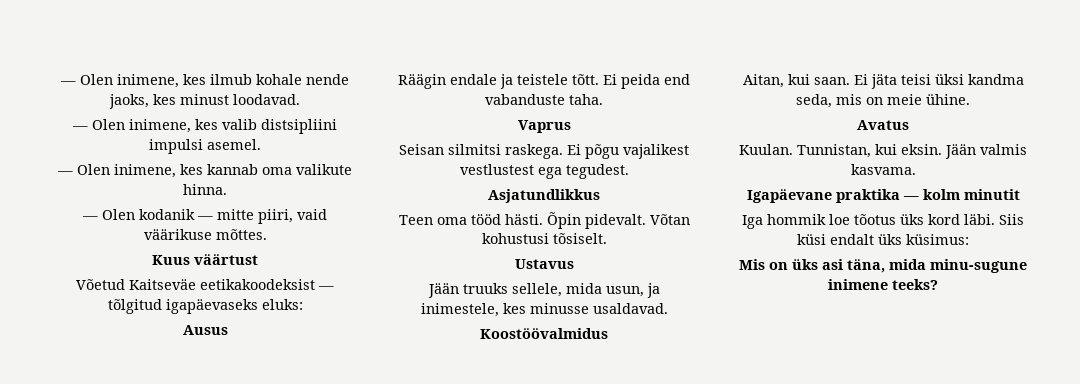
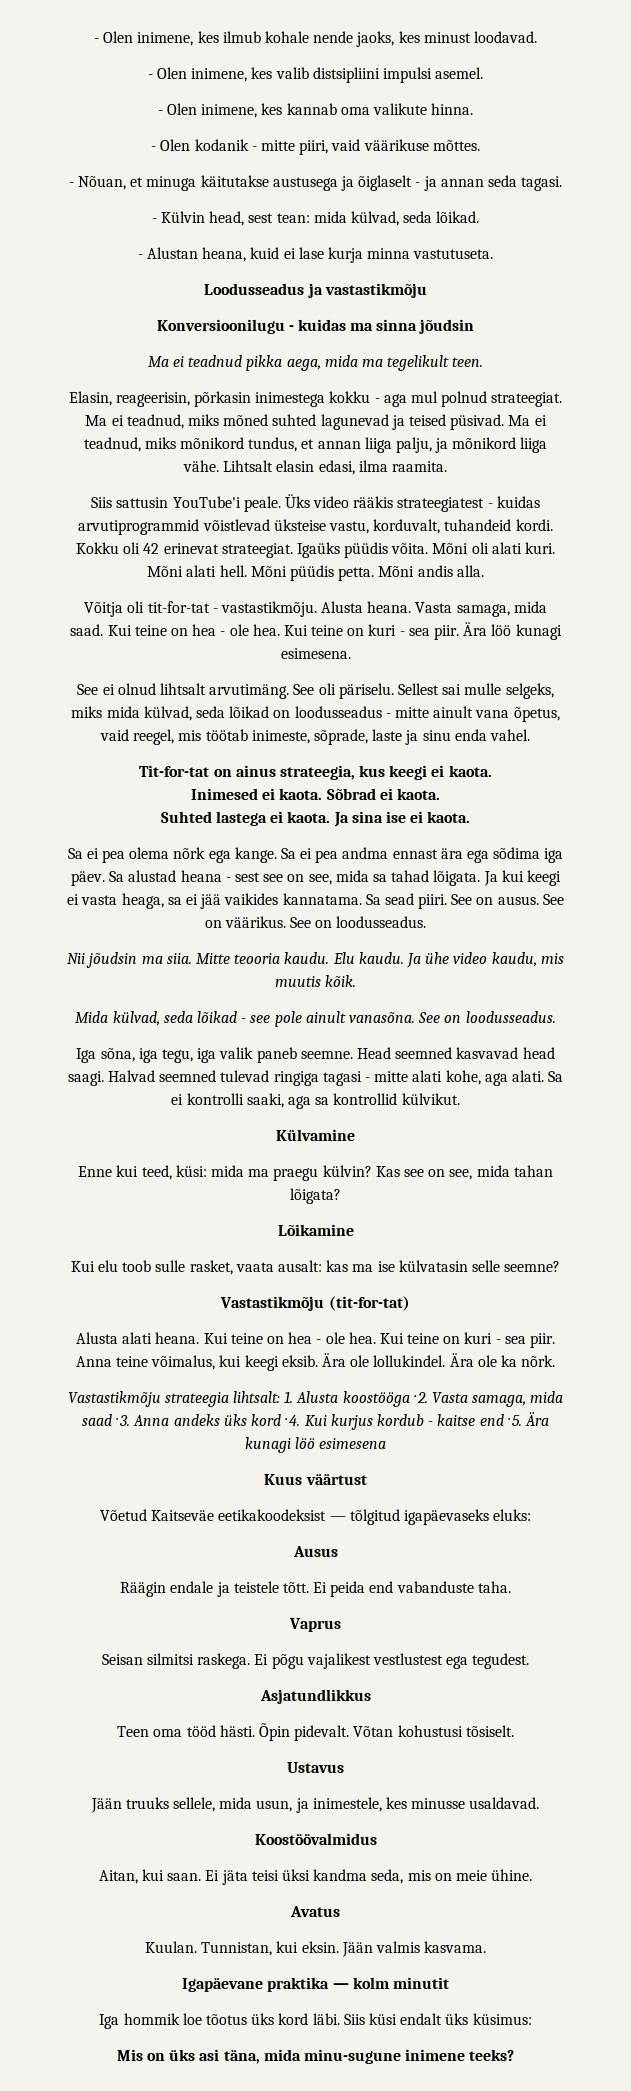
[60,81,76,85] — -> [94,38,100,43] -
[72,126,88,130] — -> [147,74,153,79] -
[57,171,73,175] — -> [157,110,163,115] -
[82,216,98,220] — -> [151,146,157,151] -
[197,216,213,220] — -> [251,146,257,151] -
(267, 234) none -> [68,175,563,191] [151,211,480,226] [137,247,494,263] [204,283,427,298] [156,319,475,334] [147,355,484,371] [68,391,563,407] [85,414,547,430] [83,437,548,453] [183,460,447,475] [91,494,540,512] [78,519,553,535] [75,542,556,558] [147,565,484,581] [84,601,547,617] [70,622,562,640] [280,648,351,659] [77,683,554,699] [71,706,560,722] [100,729,530,745] [139,765,492,780] [191,788,440,800] [160,811,471,827] [67,847,564,863] [71,870,561,886] [67,893,564,909] [204,916,427,928] [67,952,564,968] [274,975,357,987] [75,1011,556,1027] [76,1047,555,1063] [67,1070,564,1086] [171,1093,460,1109] [276,1129,355,1141] [78,1165,553,1181] [290,1188,341,1204] [277,1224,354,1236] [70,1260,561,1275] [220,1296,410,1311] [76,1332,555,1348] [75,1353,556,1371] [67,1391,564,1407] [81,1412,550,1430] [244,1437,387,1453] // - Nõuan, et minuga käitutakse austusega ja õiglaselt - ja annan seda tagasi. // - Külvin head, sest tean: mida külvad, seda lõikad. // - Alustan heana, kuid ei lase kurja minna vastutuseta. // Loodusseadus ja vastastikmõju // Konversioonilugu - kuidas ma sinna jõudsin // Ma ei teadnud pikka aega, mida ma tegelikult teen. // Elasin, reageerisin, põrkasin inimestega kokku - aga mul polnud strateegiat. Ma ei teadnud, miks mõned suhted lagunevad ja teised püsivad. Ma ei teadnud, miks mõnikord tundus, et annan liiga palju, ja mõnikord liiga vähe. Lihtsalt elasin edasi, ilma raamita. // Siis sattusin YouTube'i peale. Üks video rääkis strateegiatest - kuidas arvutiprogrammid võistlevad üksteise vastu, korduvalt, tuhandeid kordi. Kokku oli 42 erinevat strateegiat. Igaüks püüdis võita. Mõni oli alati kuri. Mõni alati hell. Mõni püüdis petta. Mõni andis alla. // Võitja oli tit-for-tat - vastastikmõju. Alusta heana. Vasta samaga, mida saad. Kui teine on hea - ole hea. Kui teine on kuri - sea piir. Ära löö kunagi esimesena. // See ei olnud lihtsalt arvutimäng. See oli päriselu. Sellest sai mulle selgeks, miks mida külvad, seda lõikad on loodusseadus - mitte ainult vana õpetus, vaid reegel, mis töötab inimeste, sõprade, laste ja sinu enda vahel. // Tit-for-tat on ainus strateegia, kus keegi ei kaota. // Inimesed ei kaota. Sõbrad ei kaota. // Suhted lastega ei kaota. Ja sina ise ei kaota. // Sa ei pea olema nõrk ega kange. Sa ei pea andma ennast ära ega sõdima iga päev. Sa alustad heana - sest see on see, mida sa tahad lõigata. Ja kui keegi ei vasta heaga, sa ei jää vaikides kannatama. Sa sead piiri. See on ausus. See on väärikus. See on loodusseadus. // Nii jõudsin ma siia. Mitte teooria kaudu. Elu kaudu. Ja ühe video kaudu, mis muutis kõik. // Mida külvad, seda lõikad - see pole ainult vanasõna. See on loodusseadus. // Iga sõna, iga tegu, iga valik paneb seemne. Head seemned kasvavad head saagi. Halvad seemned tulevad ringiga tagasi - mitte alati kohe, aga alati. Sa ei kontrolli saaki, aga sa kontrollid külvikut. // Külvamine // Enne kui teed, küsi: mida ma praegu külvin? Kas see on see, mida tahan lõigata? // Lõikamine // Kui elu toob sulle rasket, vaata ausalt: kas ma ise külvatasin selle seemne? // Vastastikmõju (tit-for-tat) // Alusta alati heana. Kui teine on hea - ole hea. Kui teine on kuri - sea piir. Anna teine võimalus, kui keegi eksib. Ära ole lollukindel. Ära ole ka nõrk. // Vastastikmõju strateegia lihtsalt: 1. Alusta koostööga · 2. Vasta samaga, mida saad · 3. Anna andeks üks kord · 4. Kui kurjus kordub - kaitse end · 5. Ära kunagi löö esimesena

